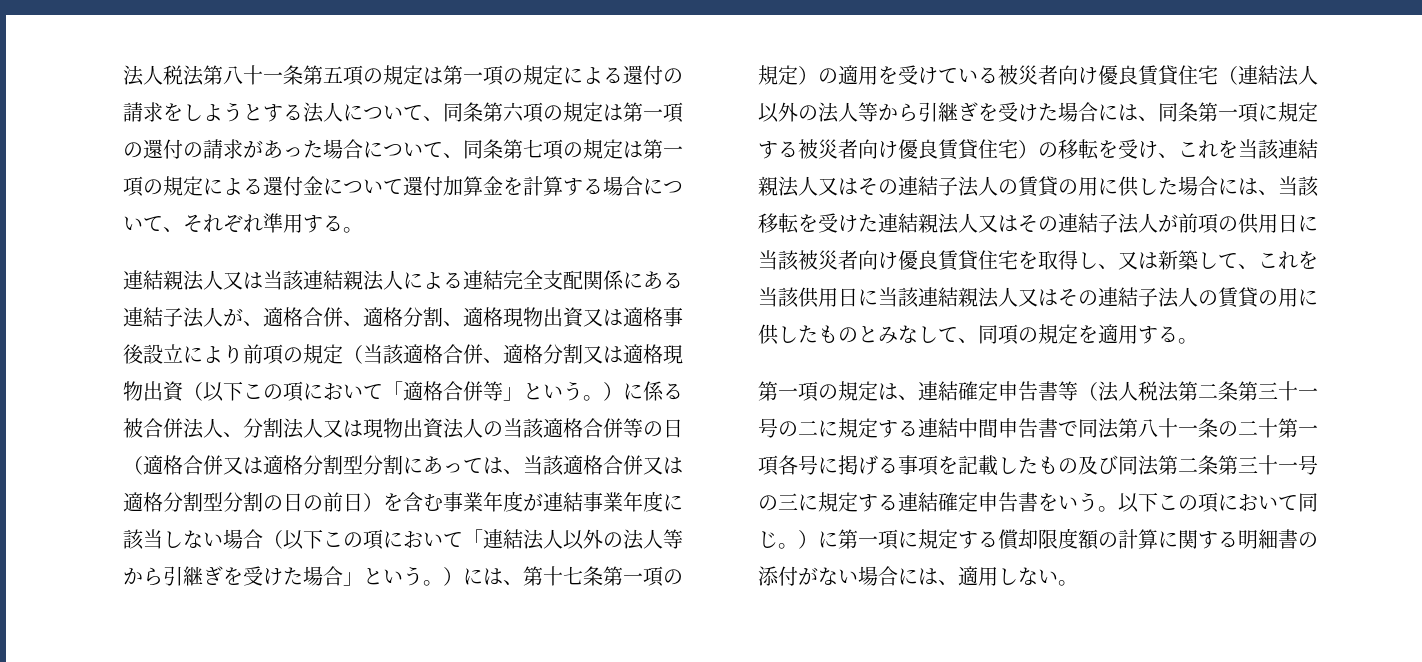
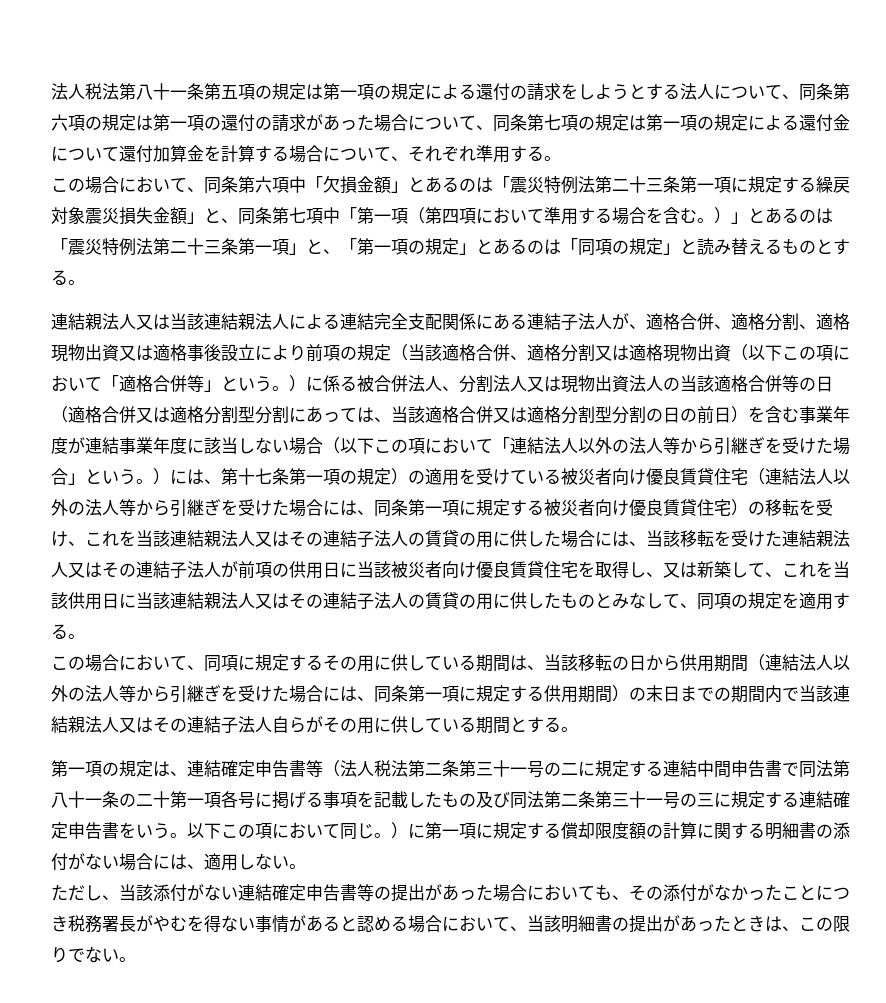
(363, 230) none -> [50,176,850,194] [50,207,833,225] [50,238,850,256] [50,270,85,285] // この場合において、同条第六項中「欠損金額」とあるのは「震災特例法第二十三条第一項に規定する繰戻対象震災損失金額」と、同条第七項中「第一項（第四項において準用する場合を含む。）」とあるのは「震災特例法第二十三条第一項」と、「第一項の規定」とあるのは「同項の規定」と読み替えるものとする。
(1198, 341) none -> [50,654,850,672] [50,685,850,703] [50,716,578,734] // この場合において、同項に規定するその用に供している期間は、当該移転の日から供用期間（連結法人以外の法人等から引継ぎを受けた場合には、同条第一項に規定する供用期間）の末日までの期間内で当該連結親法人又はその連結子法人自らがその用に供している期間とする。
(1078, 583) none -> [50,884,850,902] [50,915,850,933] [50,946,136,963] // ただし、当該添付がない連結確定申告書等の提出があった場合においても、その添付がなかったことにつき税務署長がやむを得ない事情があると認める場合において、当該明細書の提出があったときは、この限りでない。

